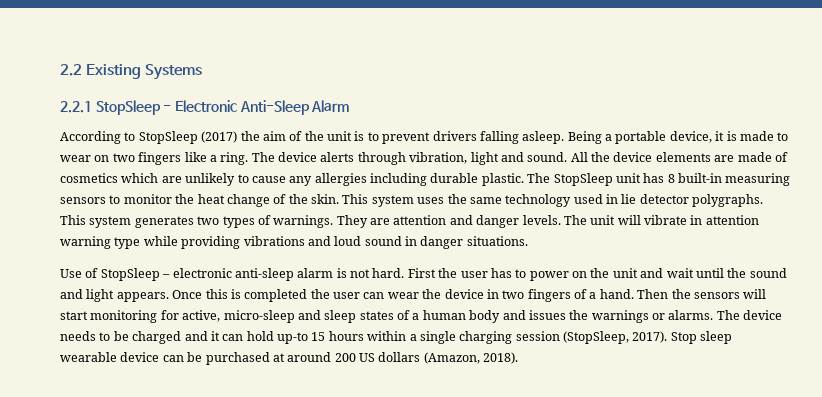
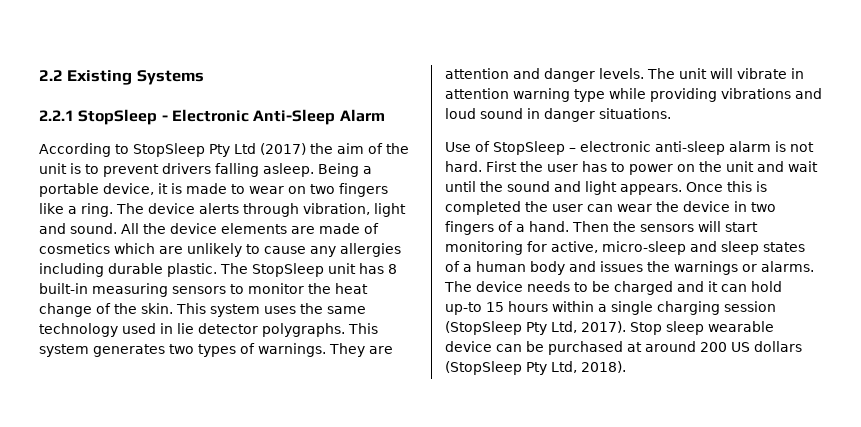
(198, 137) none -> [209,143,256,157] Pty Ltd
[563,331,629,344] (StopSleep, -> [445,321,577,335] (StopSleep Pty Ltd,
[423,352,480,364] (Amazon, -> [445,361,577,375] (StopSleep Pty Ltd,

